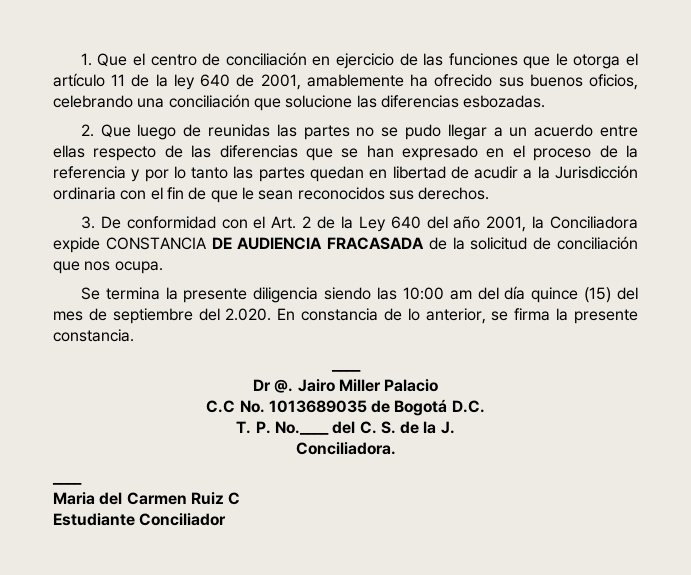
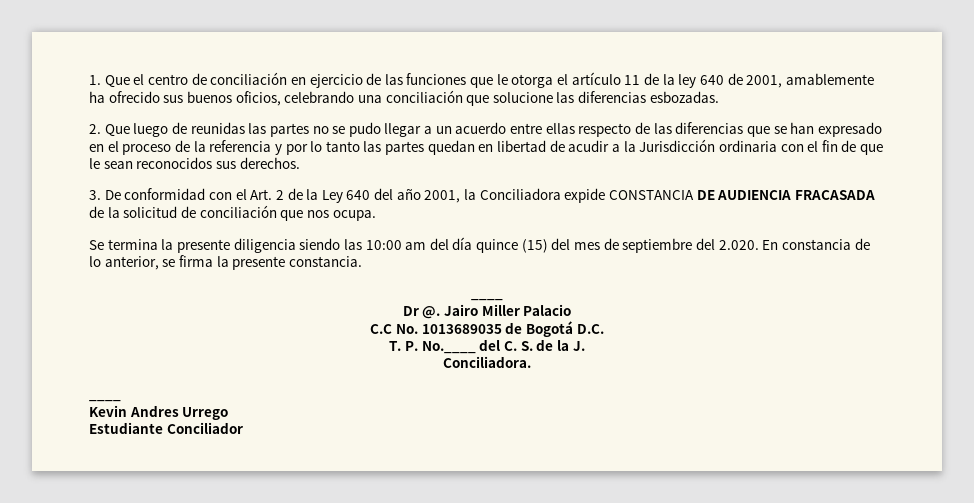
[53,492,241,505] Maria del Carmen Ruiz C -> [89,405,229,420] Kevin Andres Urrego

